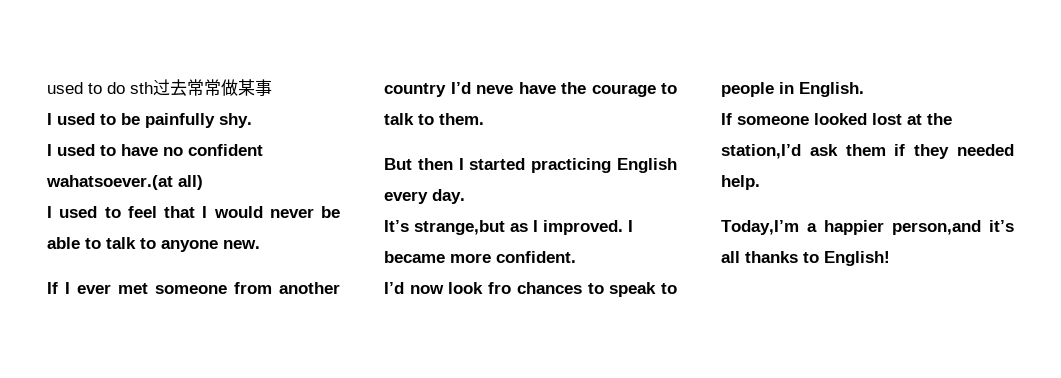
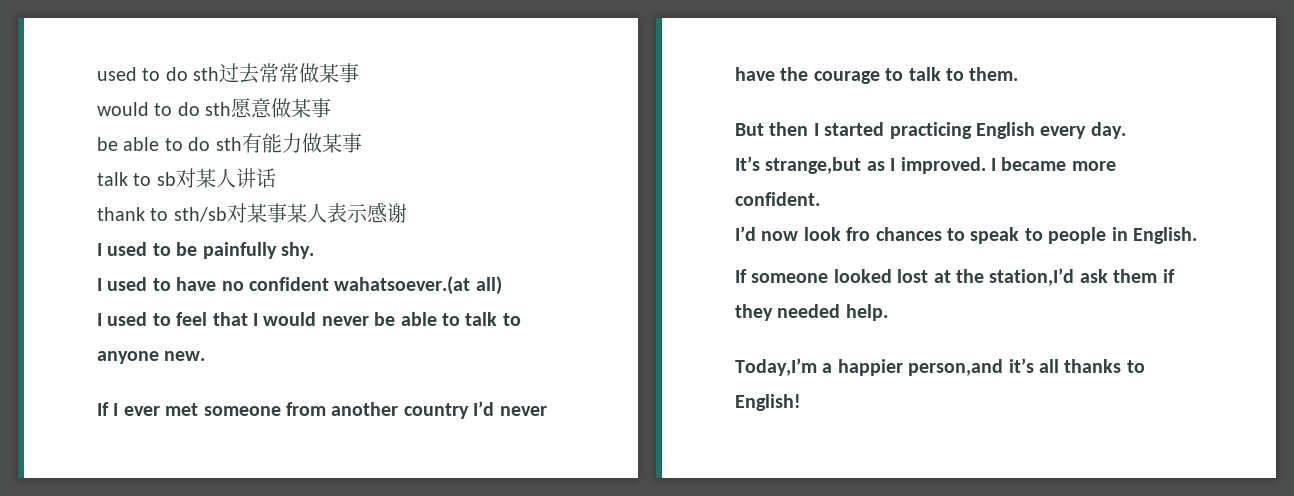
(272, 87) none -> [97,98,332,118] [97,133,362,153] [97,168,276,188] [97,202,407,223] // would to do sth愿意做某事 // be able to do sth有能力做某事 // talk to sb对某人讲话 // thank to sth/sb对某事某人表示感谢
[476,85,513,94] neve -> [499,406,547,416] never

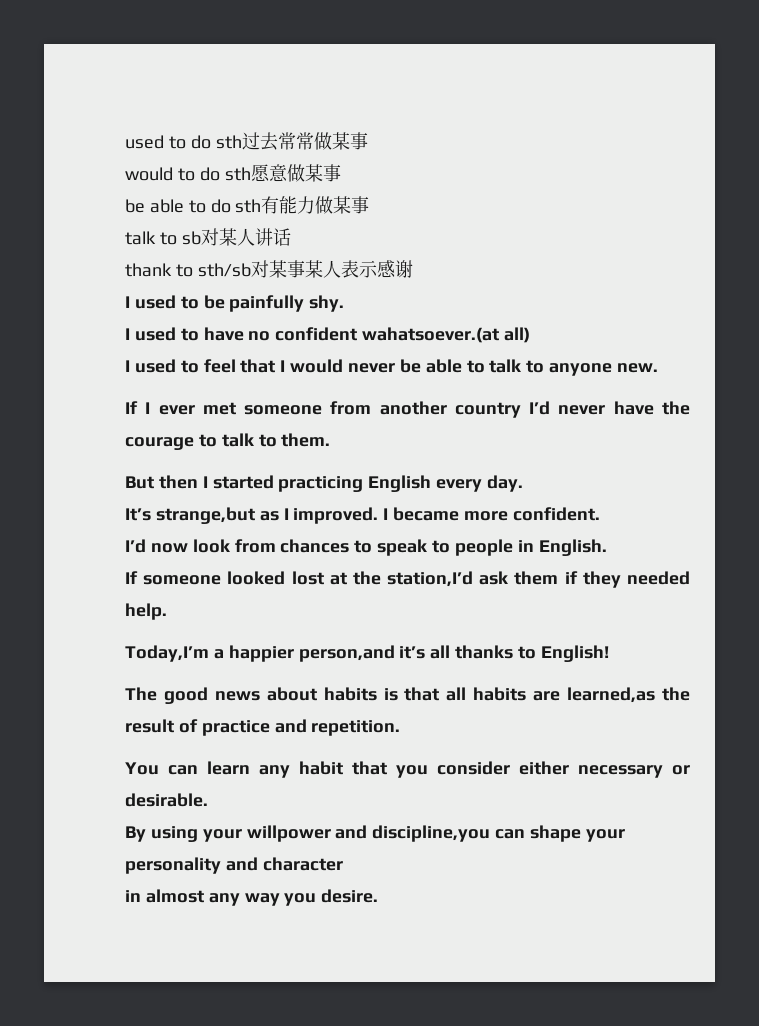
[846,227,871,241] fro -> [234,539,276,553] from
(801, 402) none -> [125,687,690,704] [125,719,401,736] [125,761,690,778] [125,793,208,807] [125,825,625,842] [125,857,343,874] [125,889,379,906] // The good news about habits is that all habits are learned,as the result of practice and repetition. // You can learn any habit that you consider either necessary or desirable. // By using your willpower and discipline,you can shape your personality and character // in almost any way you desire.

